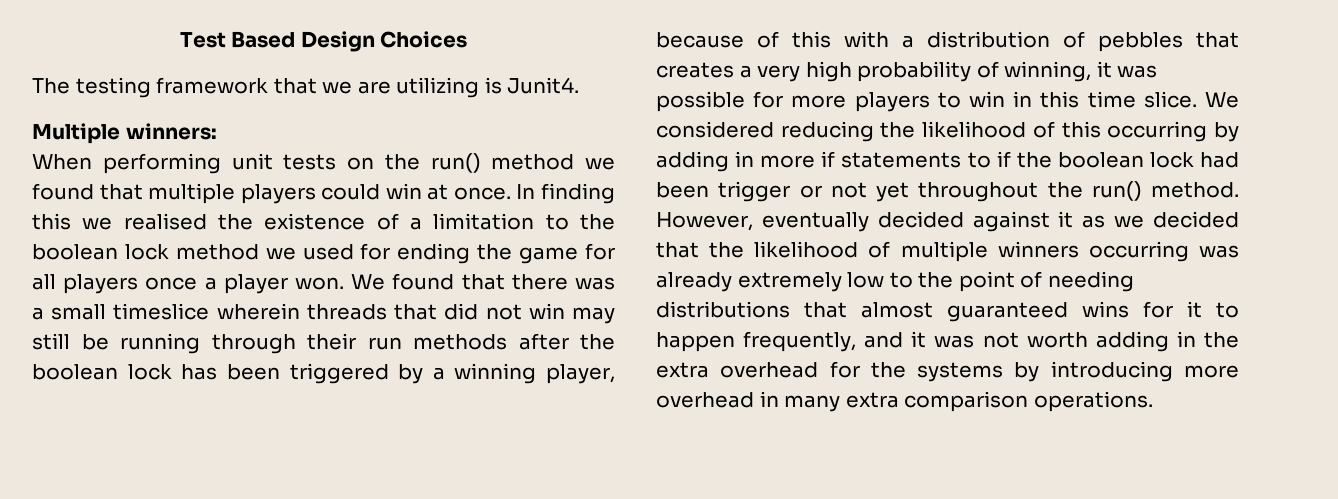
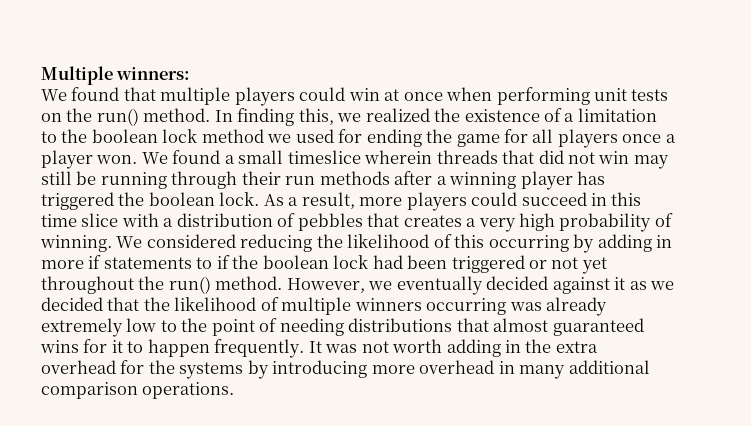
[179,31,468,52] [32,77,580,98] [32,123,217,144] [32,153,615,174] Test Based Design Choices // The testing framework that we are utilizing is Junit4. // Multiple winners: // When performing unit tests on the run() method we -> [41,66,191,85] [41,89,67,101] Multiple winners: // We
[453,183,615,204] [32,213,207,230] once. In finding this we realised -> [403,87,669,105] [41,108,430,126] once when performing unit tests on the run() method. In finding this, we realized
[461,274,615,290] that there was -> (221, 157) none
[580,334,615,350] [32,363,615,384] [656,31,831,48] the boolean lock has been triggered by a winning player, because of this -> [436,171,606,190] [41,192,642,211] [41,213,119,227] a winning player has triggered the boolean lock. As a result, more players could succeed in this time slice
[1004,61,1158,82] [656,91,1197,112] winning, it was possible for more players to win in this time slice. -> [40,235,112,252] winning.
[718,181,791,202] trigger -> [451,255,525,273] triggered
(753, 221) none -> [368,281,393,290] we
[743,331,927,352] frequently, and it -> [214,339,322,358] frequently. It
[845,392,899,408] extra -> [568,360,650,374] additional

